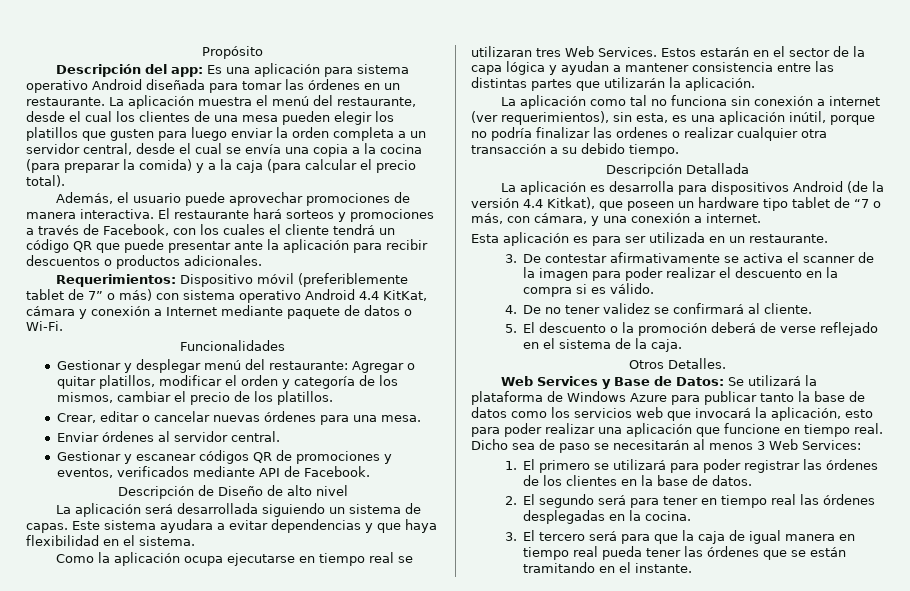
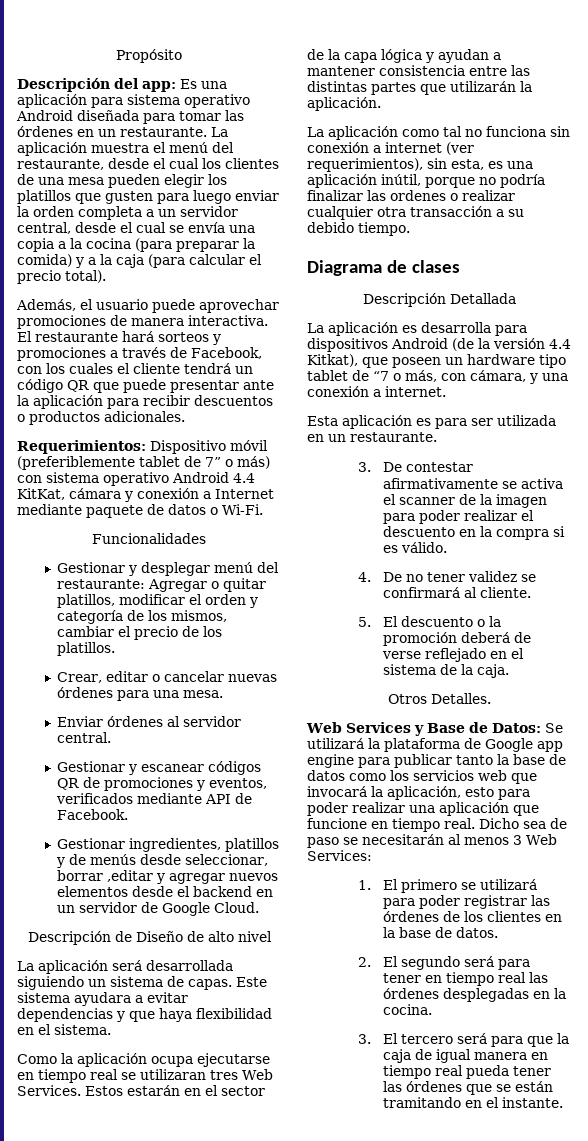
(370, 471) none -> [57,838,280,852] [56,854,269,868] [57,870,279,884] [57,886,274,897] [57,902,260,916] // Gestionar ingredientes, platillos y de menús desde seleccionar, borrar ,editar y agregar nuevos elementos desde el backend en un servidor de Google Cloud.
(679, 150) none -> [307,260,461,276] // Diagrama de clases
[567,391,667,402] Windows Azure -> [485,738,563,752] [307,754,354,768] Google app engine

